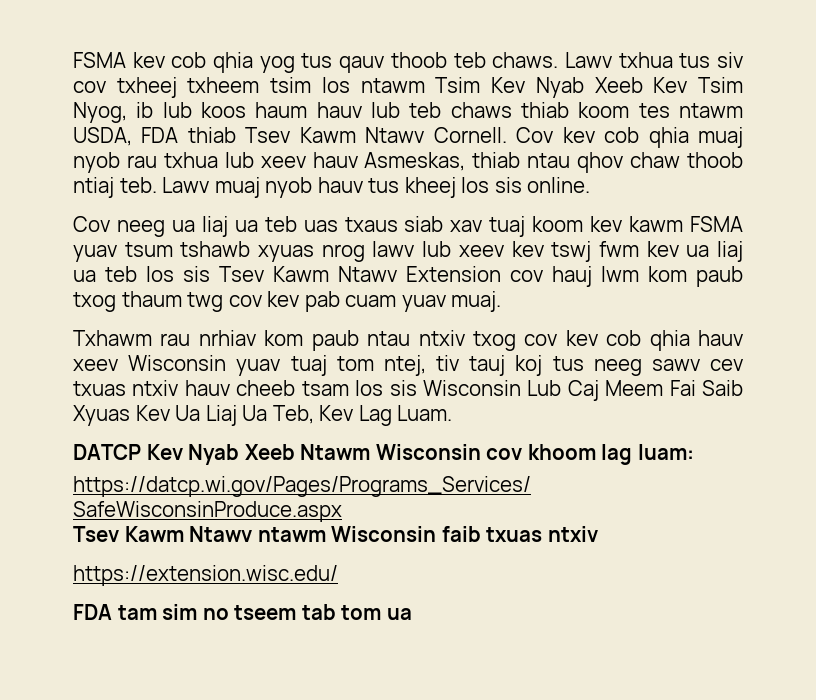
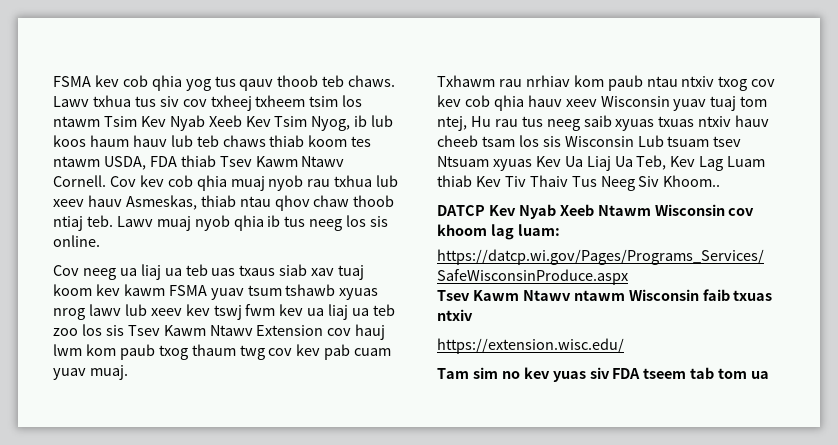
[317,177,456,198] hauv tus kheej -> [233,215,343,231] qhia ib tus neeg
(137, 274) none -> [53,328,78,336] zoo
[436,355,744,376] tiv tauj koj tus neeg sawv cev -> [470,115,655,131] Hu rau tus neeg saib xyuas
[567,380,743,401] [73,405,130,426] Caj Meem Fai Saib Xyuas -> [667,136,742,147] [437,156,532,171] tsuam tsev Ntsuam xyuas
[397,405,453,421] Luam. -> [727,156,766,167] [437,175,721,191] Luam thiab Kev Tiv Thaiv Tus Neeg Siv Khoom..
[73,604,229,620] FDA tam sim no -> [437,367,641,382] Tam sim no kev yuas siv FDA

